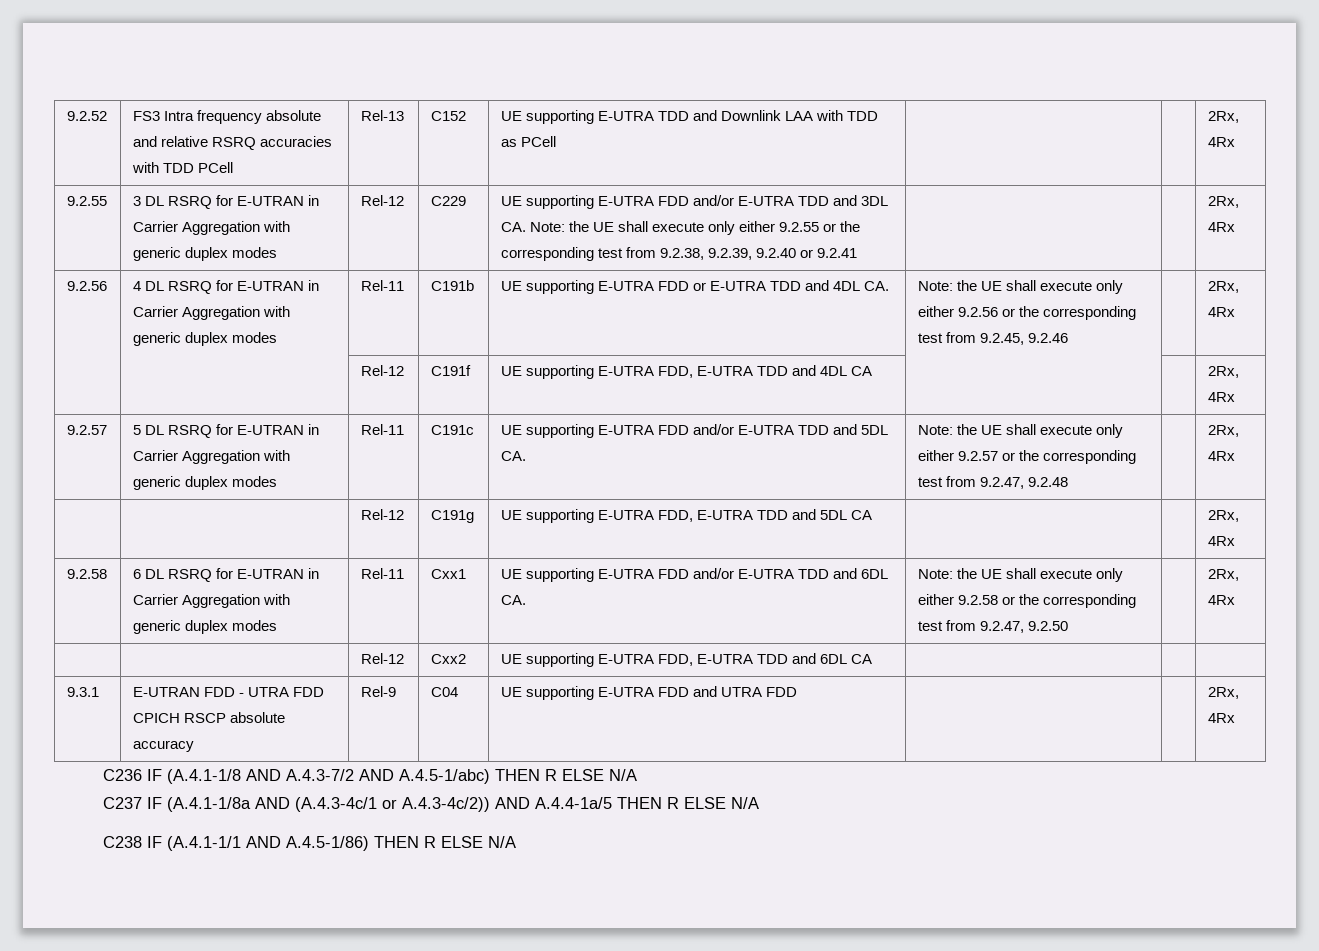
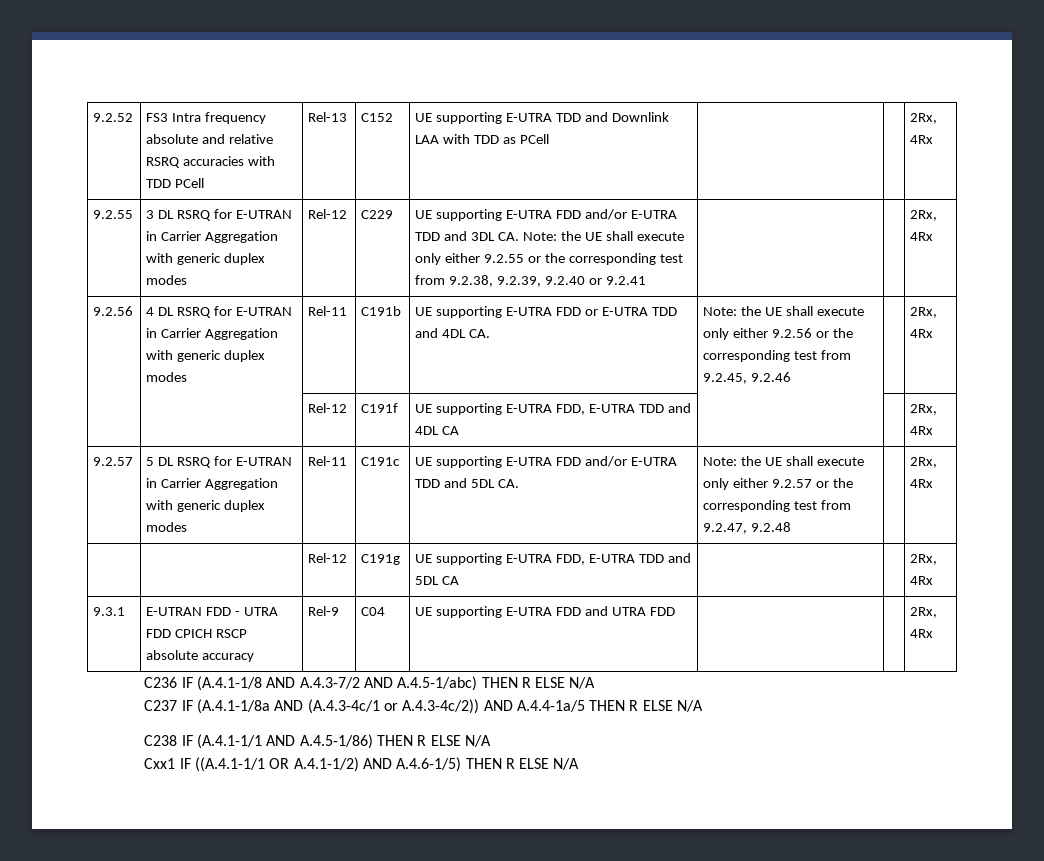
[66,569,107,579] [132,568,320,582] [132,594,291,608] [132,620,278,634] [360,568,404,579] [430,569,466,579] [500,568,889,582] [500,595,526,605] [917,568,1124,582] [917,594,1137,608] [917,620,1069,633] [1207,569,1239,581] [1207,595,1235,605] [360,653,404,664] [430,654,466,664] [500,653,873,667] // 9.2.58 | 6 DL RSRQ for E-UTRAN in Carrier Aggregation with generic duplex modes | Rel-11 | Cxx1 | UE supporting E-UTRA FDD and/or E-UTRA TDD and 6DL CA. | Note: the UE shall execute only either 9.2.58 or the corresponding test from 9.2.47, 9.2.50 | | 2Rx, 4Rx // | | Rel-12 | Cxx2 | UE supporting E-UTRA FDD, E-UTRA TDD and 6DL CA | | | -> (934, 580) none
(516, 842) none -> [144,757,580,772] // Cxx1 IF ((A.4.1-1/1 OR A.4.1-1/2) AND A.4.6-1/5) THEN R ELSE N/A

